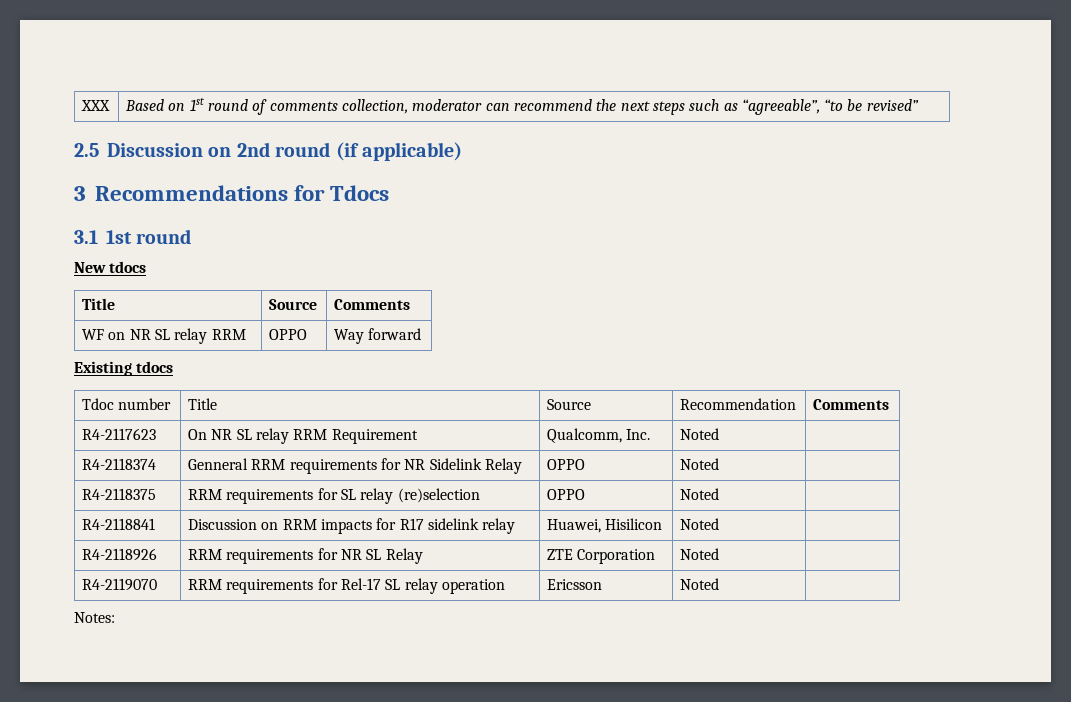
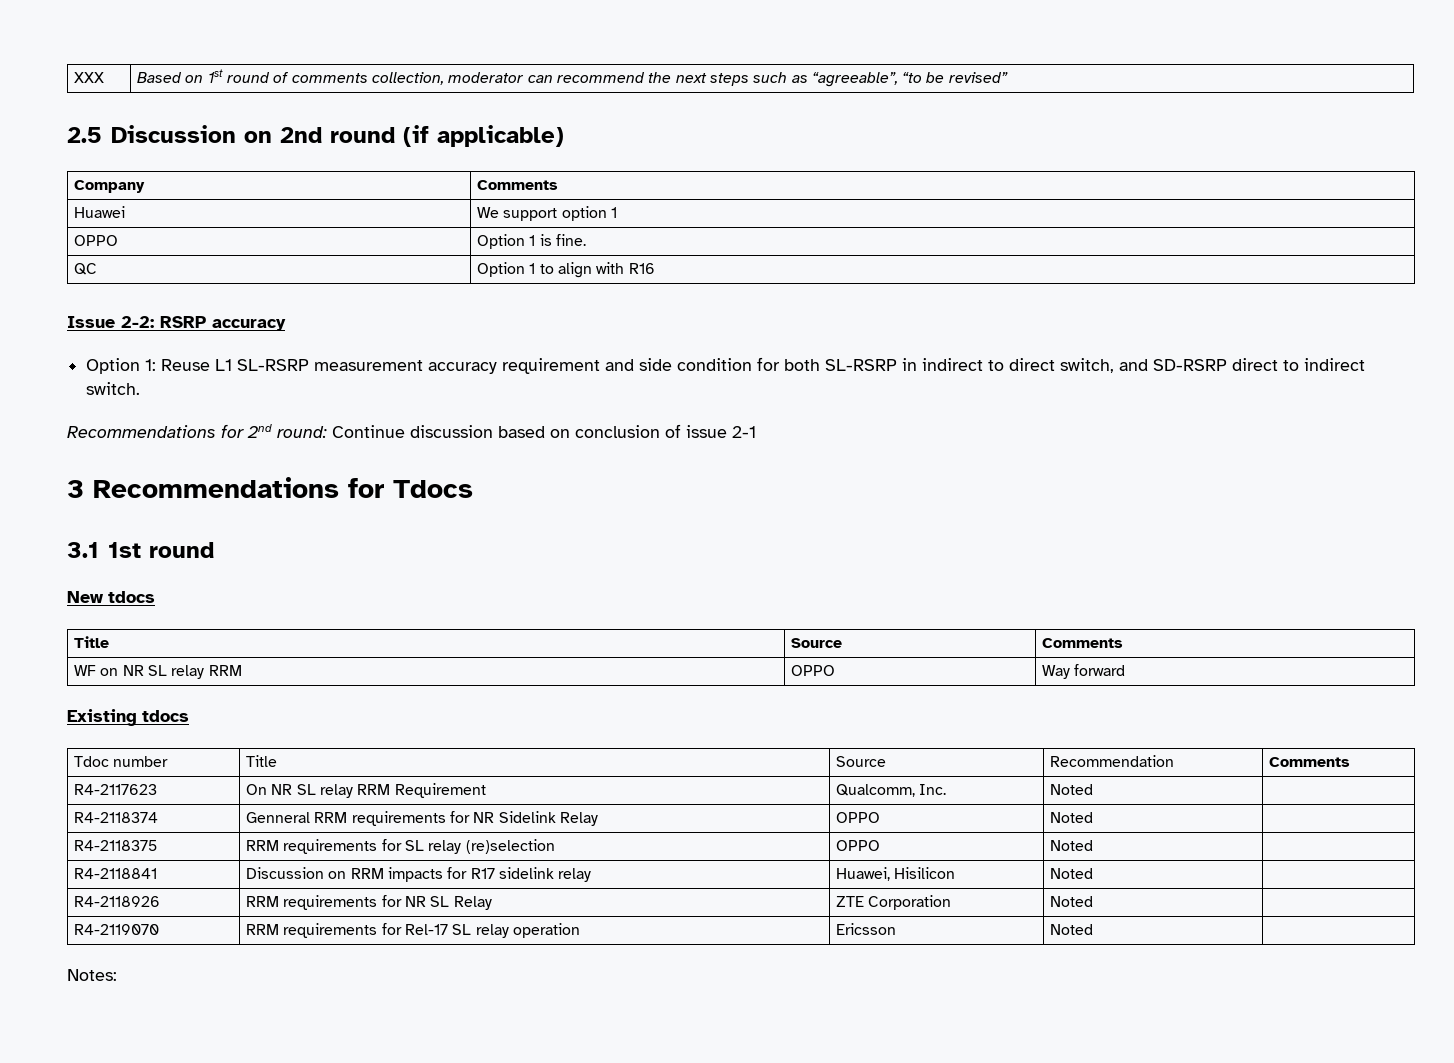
(462, 151) none -> [74,180,146,193] [477,180,559,190] [74,206,126,218] [477,206,618,221] [74,235,119,246] [477,234,587,249] [74,263,98,275] [477,262,655,278] [67,316,286,331] [86,357,1366,374] [86,382,141,395] [67,424,756,438] // Company | Comments // Huawei | We support option 1 // OPPO | Option 1 is fine. // QC | Option 1 to align with R16 // Issue 2-2: RSRP accuracy // Option 1: Reuse L1 SL-RSRP measurement accuracy requirement and side condition for both SL-RSRP in indirect to direct switch, and SD-RSRP direct to indirect switch. // Recommendations for 2nd round: Continue discussion based on conclusion of issue 2-1

